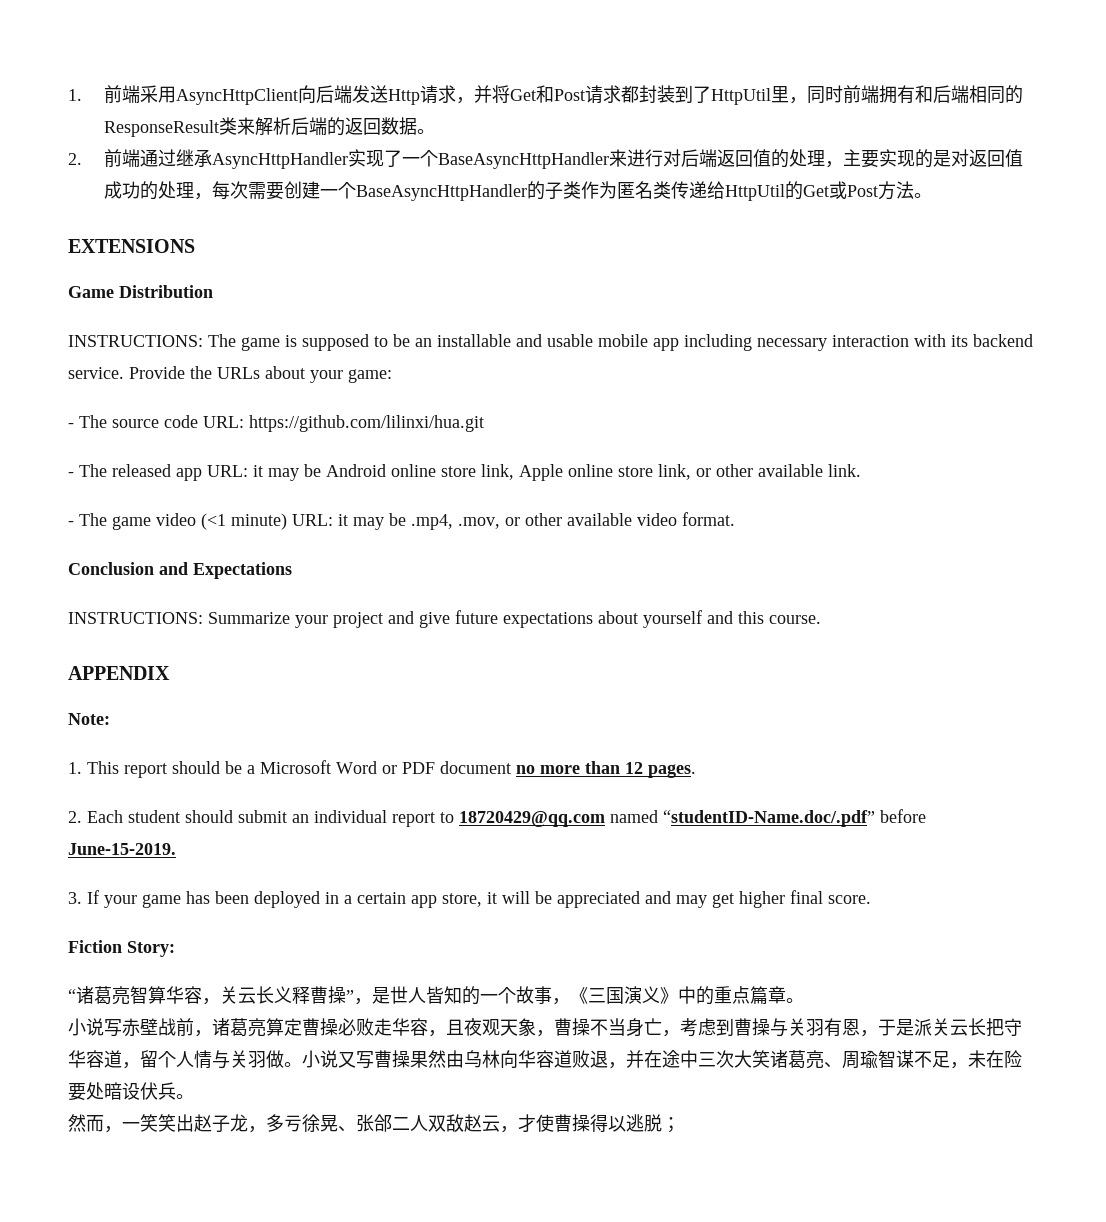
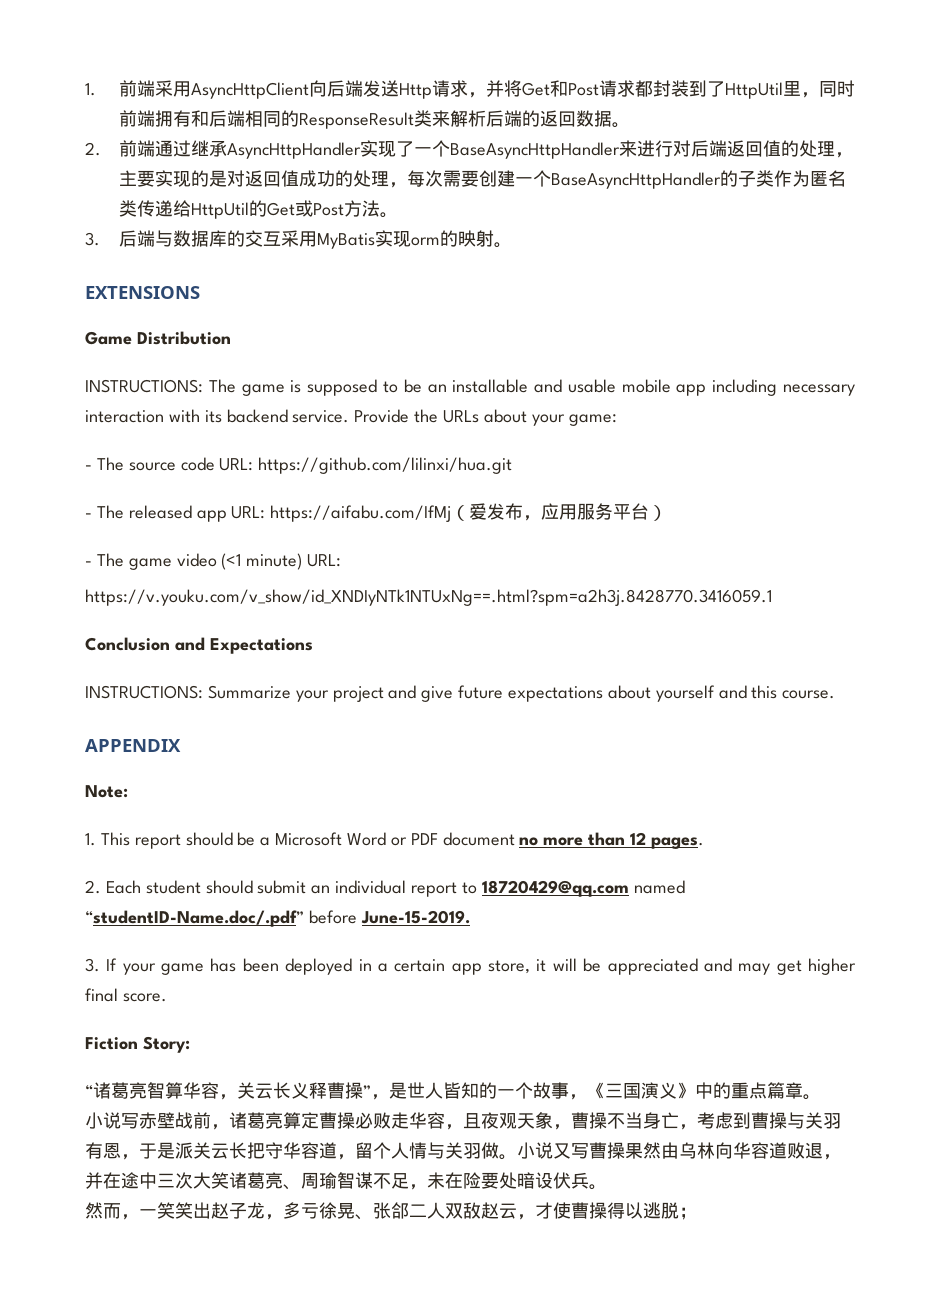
(932, 195) none -> [85,230,512,249] // 3.后端与数据库的交互采用MyBatis实现orm的映射。
[253,464,861,481] it may be Android online store link, Apple online store link, or other available link. -> [270,503,668,522] https://aifabu.com/IfMj（爱发布，应用服务平台）
[338,512,735,530] it may be .mp4, .mov, or other available video format. -> [85,589,772,606] // https://v.youku.com/v_show/id_XNDIyNTk1NTUxNg==.html?spm=a2h3j.8428770.3416059.1

